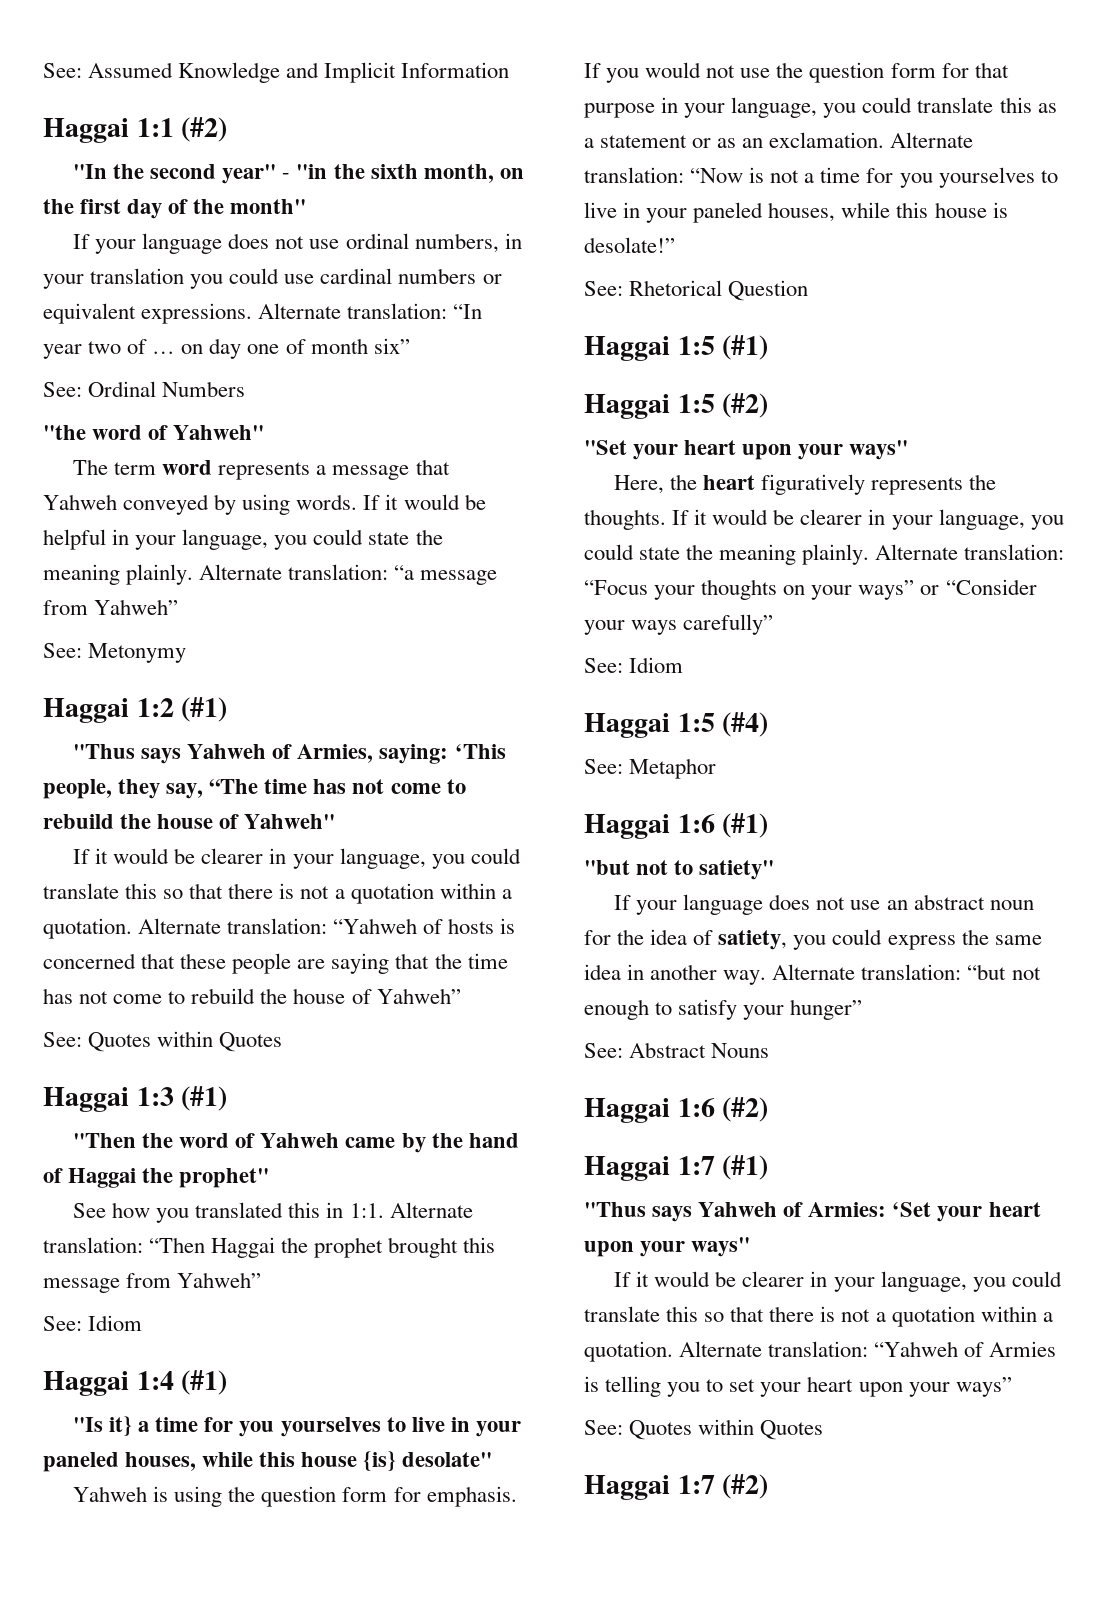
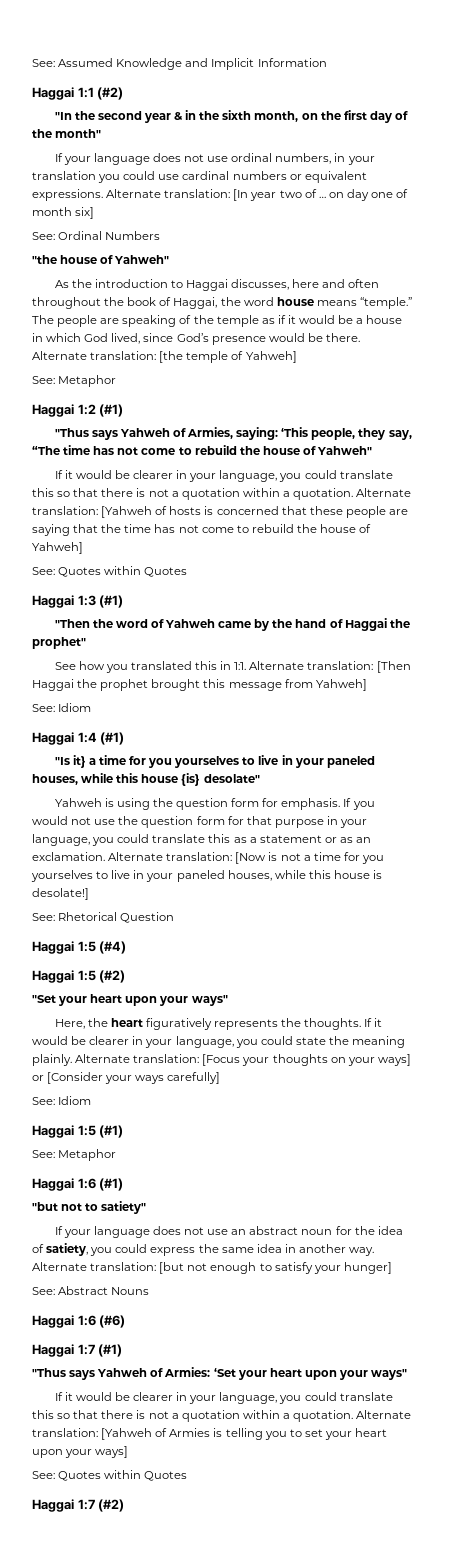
[222,164,328,184] year" - "in -> [143,110,197,123] year & in
[453,304,483,319] “In -> [233,189,249,201] [In
[373,338,410,354] six” -> [75,207,95,219] six]
[92,425,265,440] [73,459,450,480] [43,494,486,515] [43,529,443,550] [43,564,498,585] [43,599,179,615] [43,643,187,663] word of Yahweh" // The term word represents a message that Yahweh conveyed by using words. If it would be helpful in your language, you could state the meaning plainly. Alternate translation: “a message from Yahweh” // See: Metonymy -> [60,255,170,264] [54,279,380,291] [32,297,412,309] [32,315,403,327] [32,333,360,345] [32,351,297,363] [32,375,117,387] house of Yahweh" // As the introduction to Haggai discusses, here and often throughout the book of Haggai, the word house means “temple.” The people are speaking of the temple as if it would be a house in which God lived, since God’s presence would be there. Alternate translation: [the temple of Yahweh] // See: Metaphor
[333,918,418,934] “Yahweh -> [101,506,153,518] [Yahweh
[376,988,461,1004] Yahweh” -> [32,542,83,554] Yahweh]
[149,1237,206,1253] “Then -> [376,661,411,673] [Then
[177,1272,262,1288] Yahweh” -> [315,679,367,691] Yahweh]
[690,168,744,183] “Now -> [235,852,267,864] [Now
[584,237,675,253] desolate!” -> [32,888,89,900] desolate!]
[722,335,769,360] (#1) -> [99,941,127,954] (#4)
[584,580,648,595] “Focus -> [202,1054,241,1066] [Focus
[858,579,1037,600] ways” or “Consider -> [377,1054,411,1066] [32,1072,104,1084] ways] or [Consider
[683,614,774,635] carefully” -> [167,1072,221,1084] carefully]
[722,712,769,737] (#4) -> [99,1125,124,1138] (#1)
[967,964,1007,980] “but -> [159,1262,185,1274] [but
[790,999,863,1020] hunger” -> [343,1262,392,1274] hunger]
[722,1097,769,1122] (#2) -> [99,1315,126,1328] (#6)
[874,1341,959,1357] “Yahweh -> [101,1428,153,1440] [Yahweh
[955,1377,1012,1397] ways” -> [95,1446,129,1458] ways]

